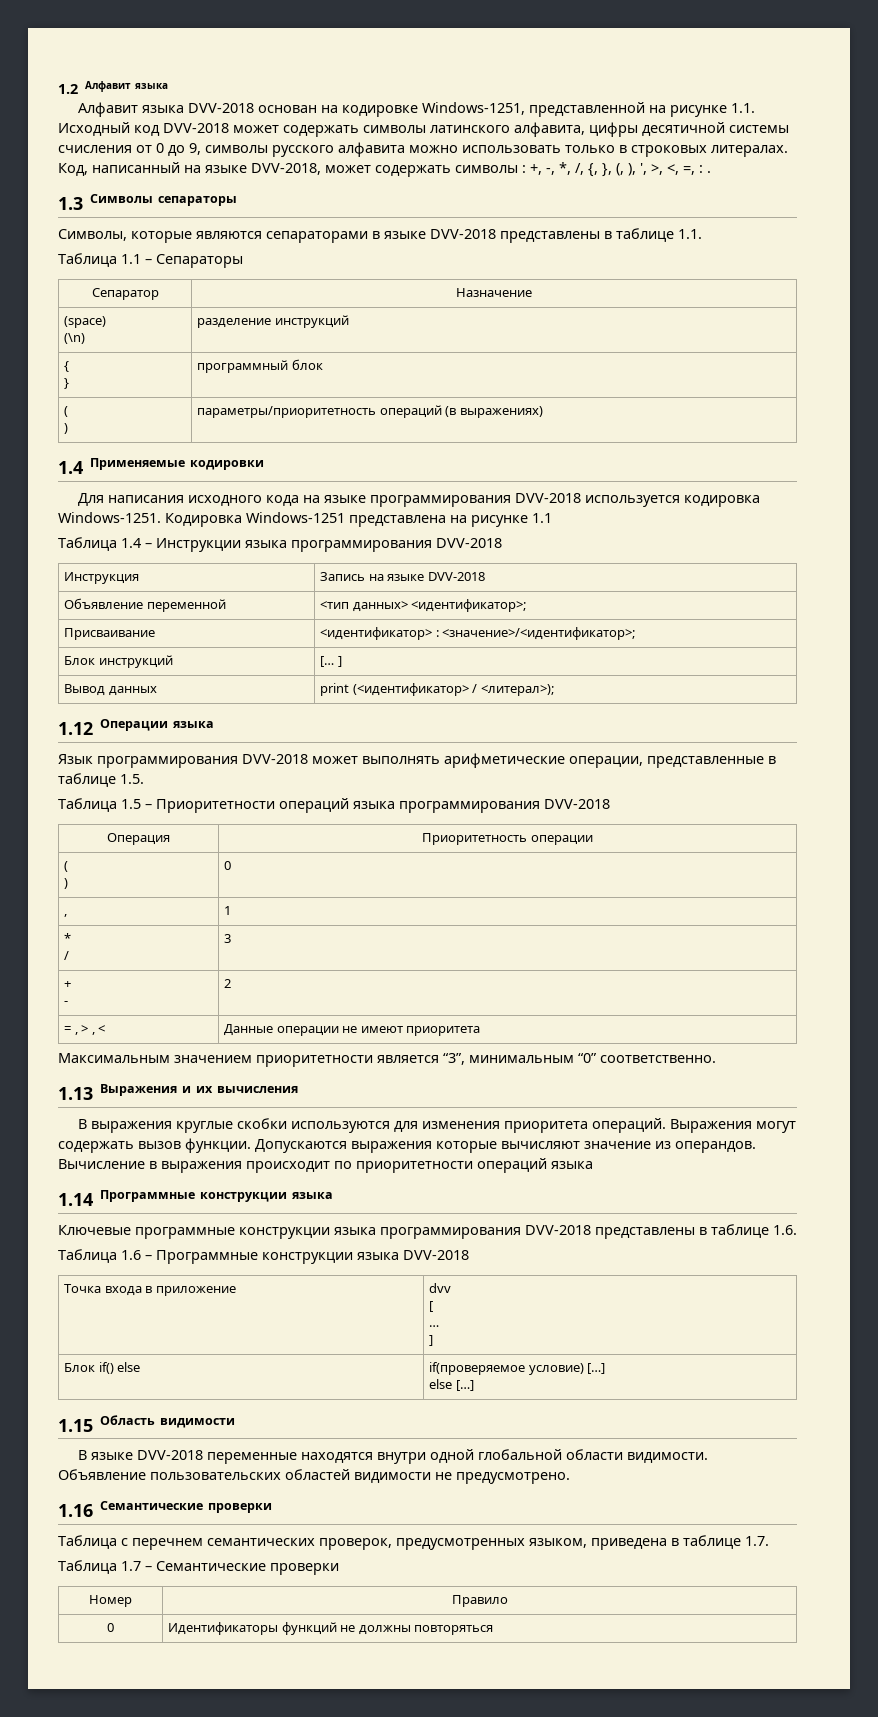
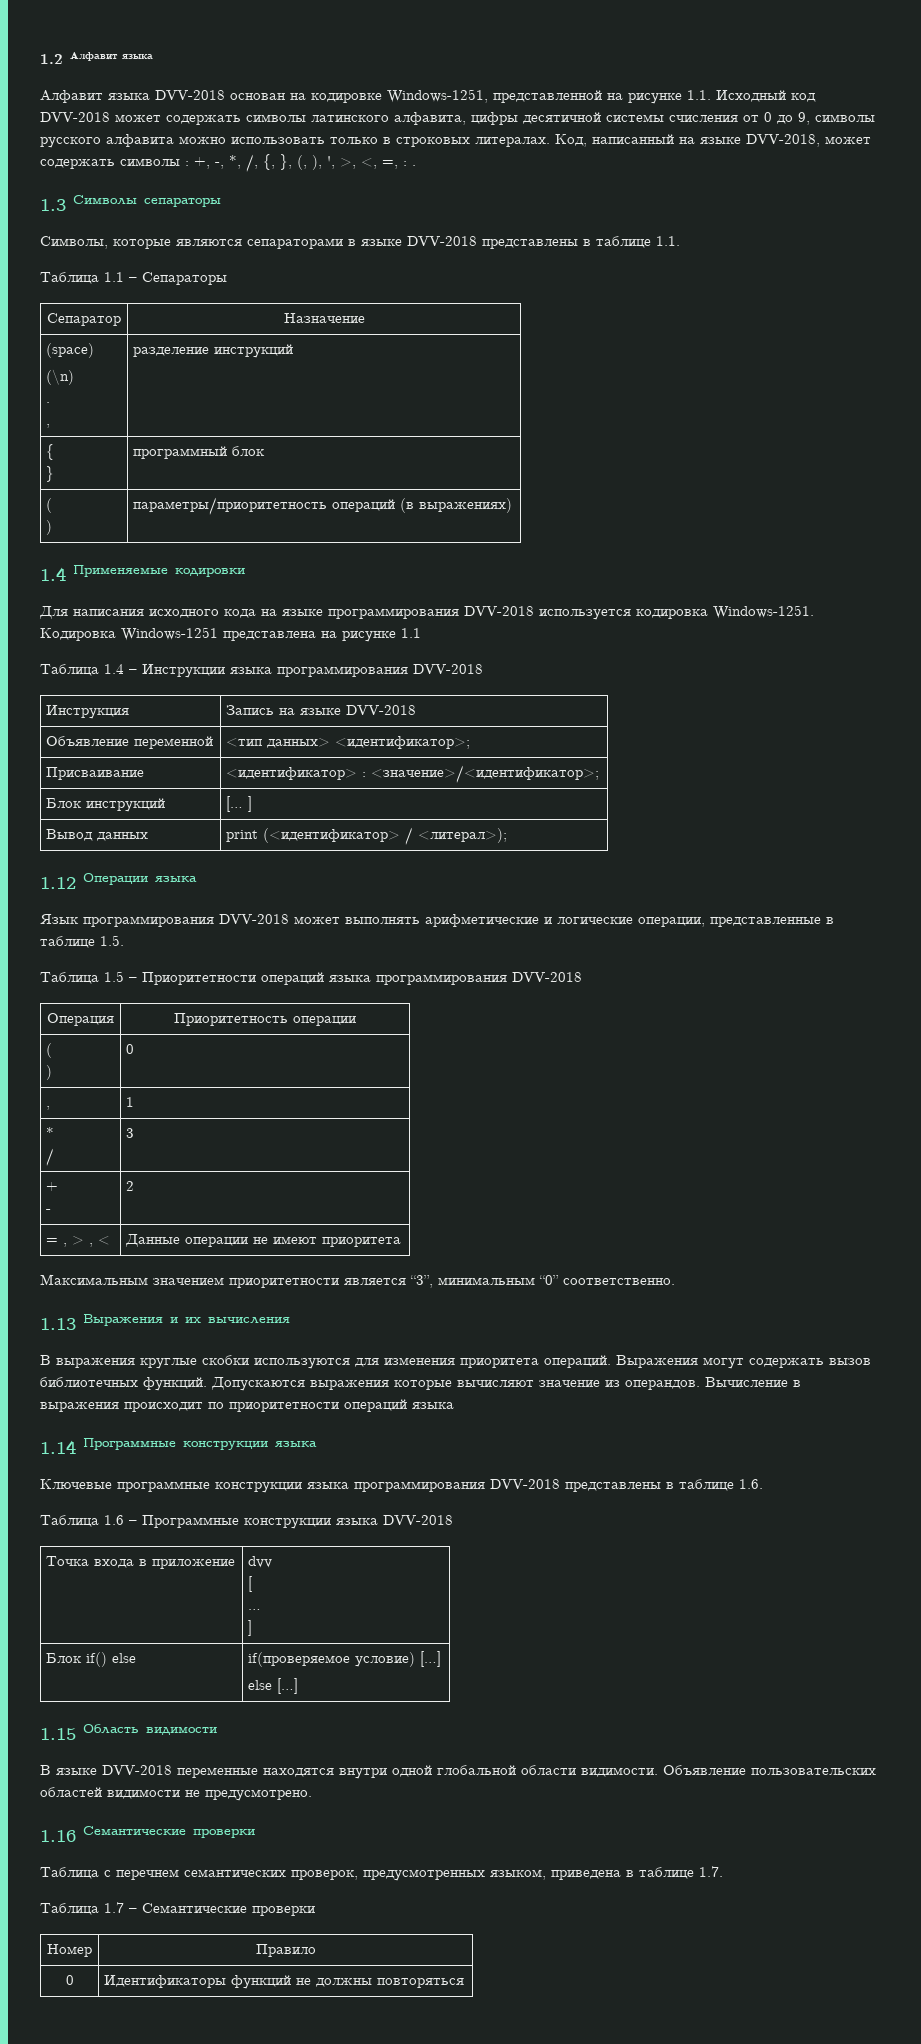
(86, 338) none -> [46,402,51,403] [46,424,51,428] // . // ,
(565, 760) none -> [544,917,633,924] и логические
[185,1138,251,1153] функции. -> [40,1377,207,1391] библиотечных функций.

